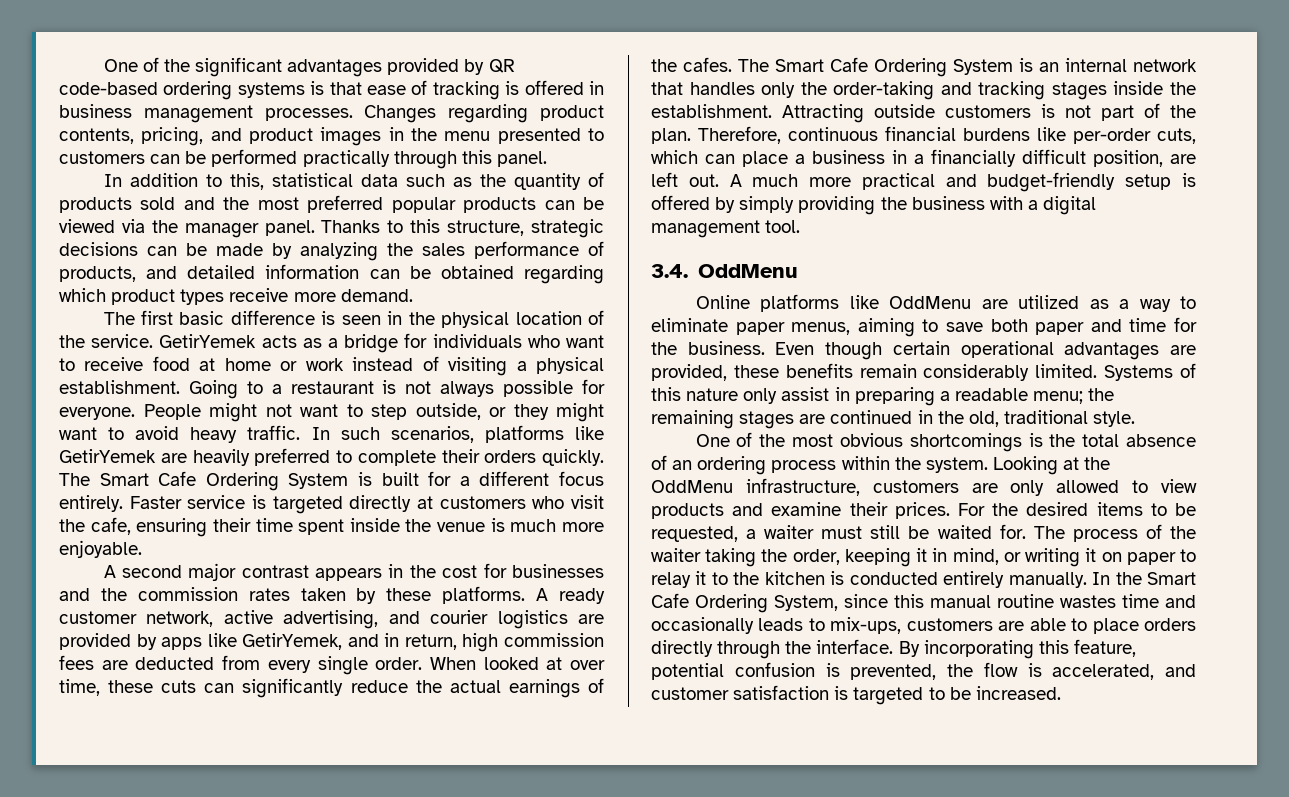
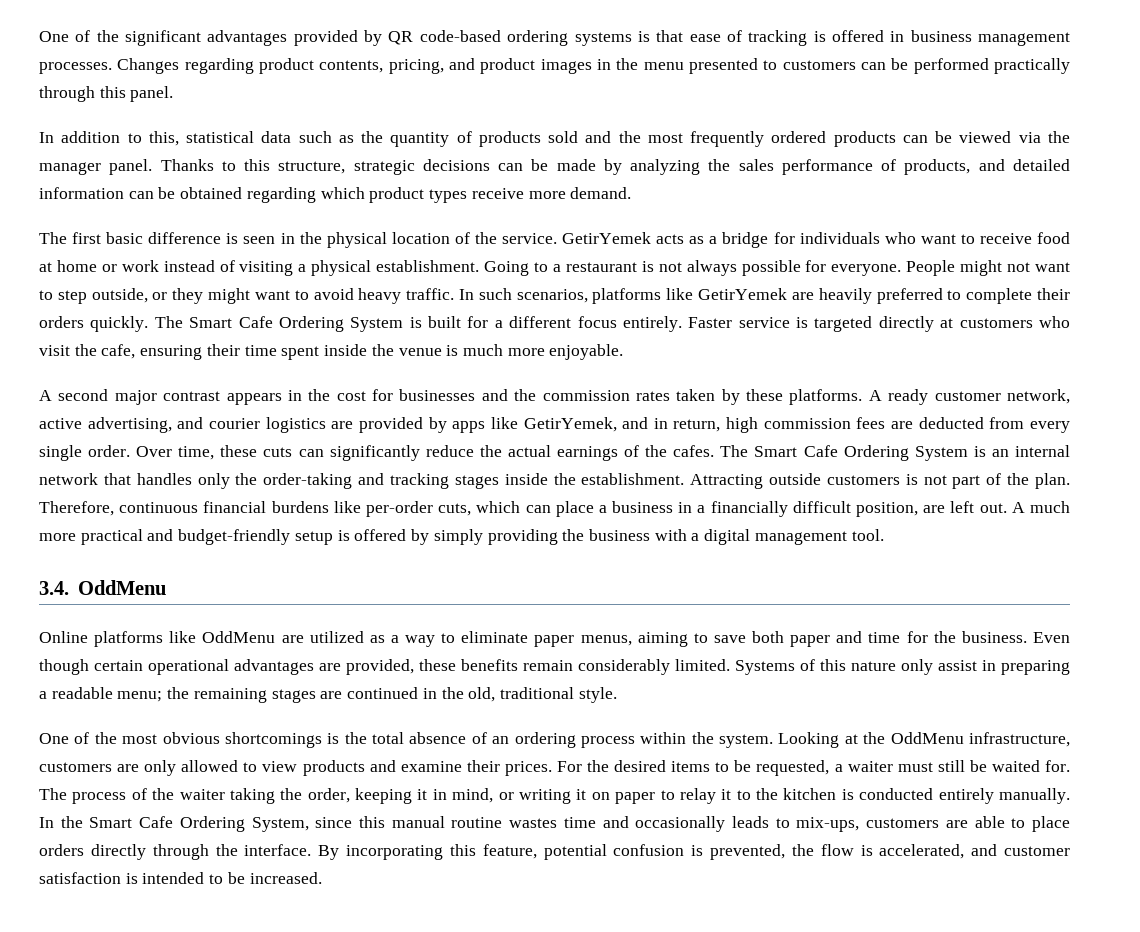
[307,195,456,213] preferred popular -> [690,131,827,147] frequently ordered
[429,657,605,670] When looked at over -> [136,446,173,457] Over
[853,687,924,705] targeted -> [142,872,205,884] intended

